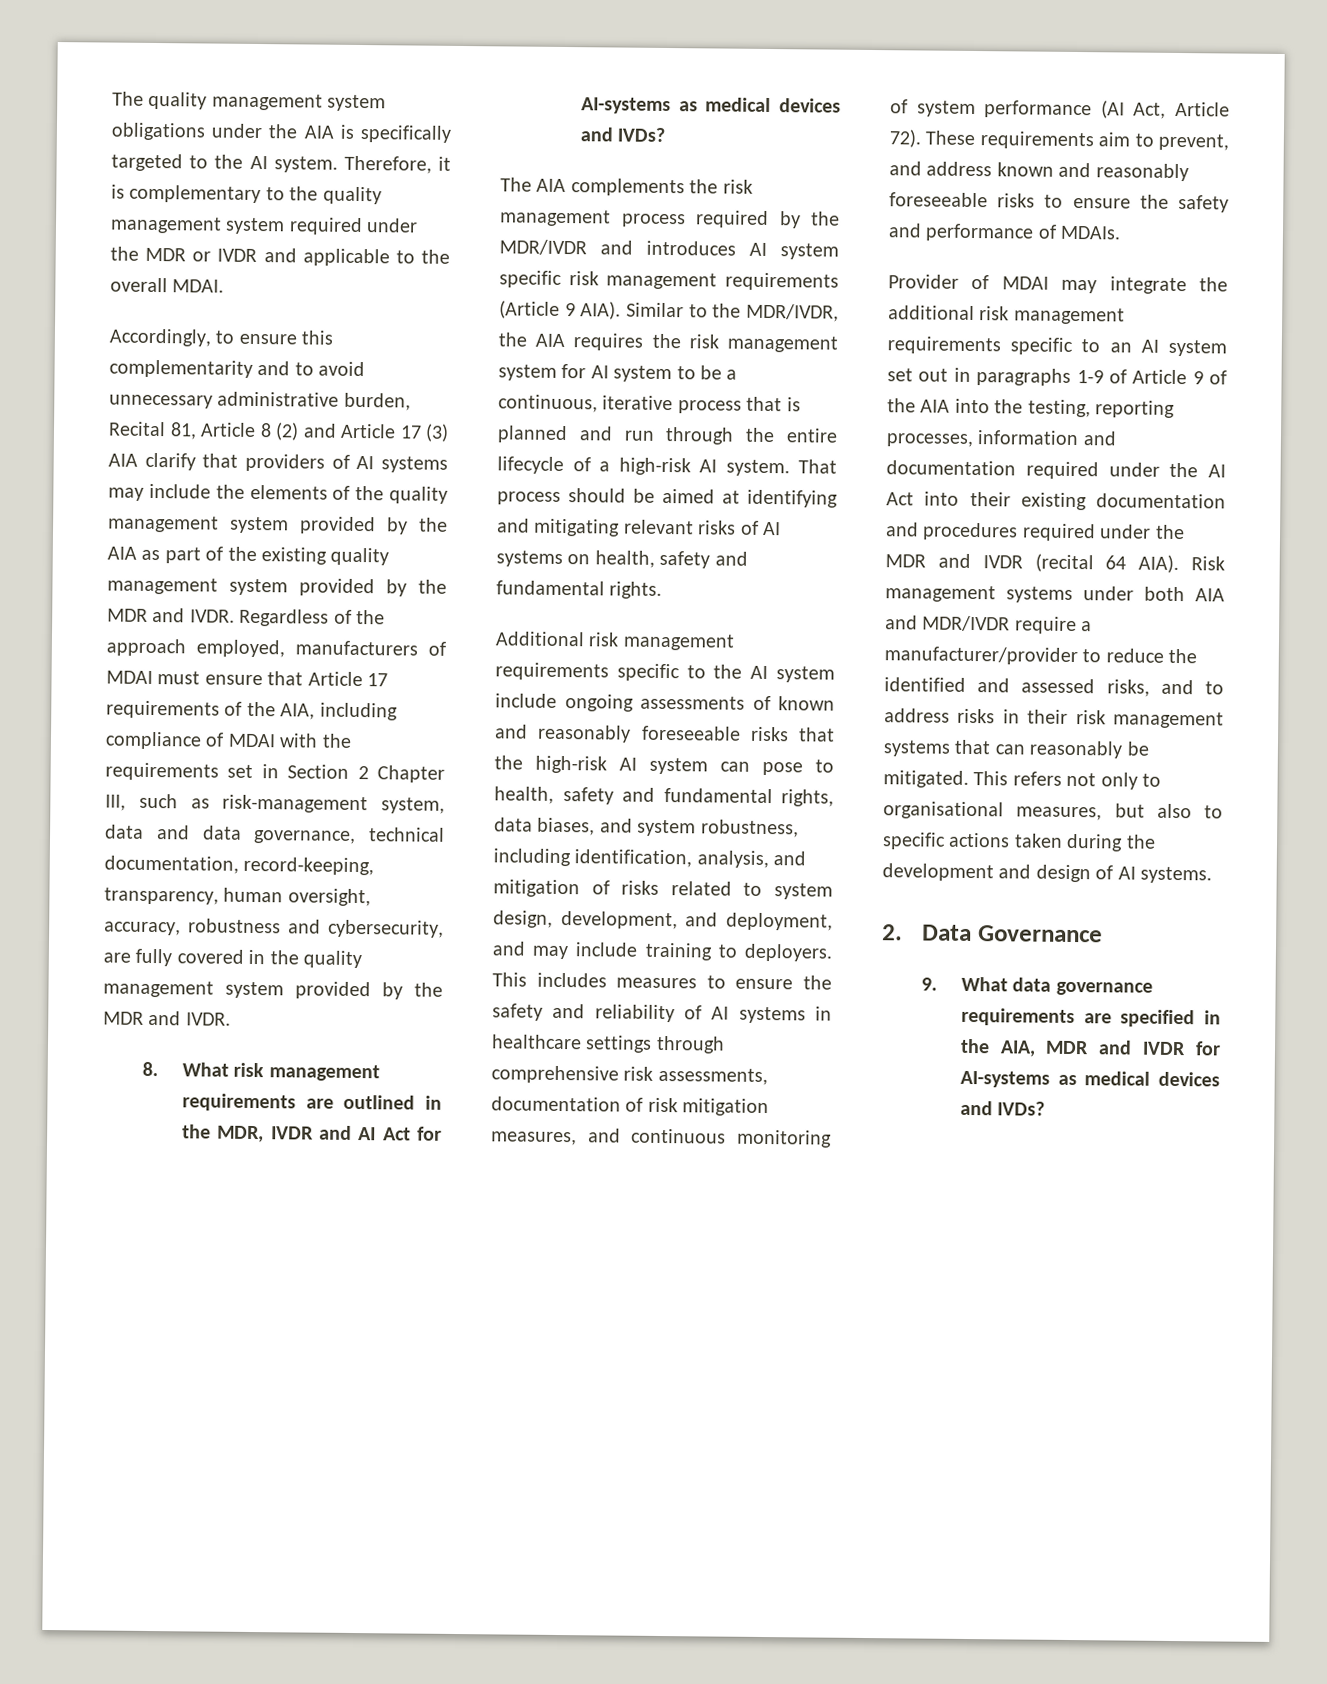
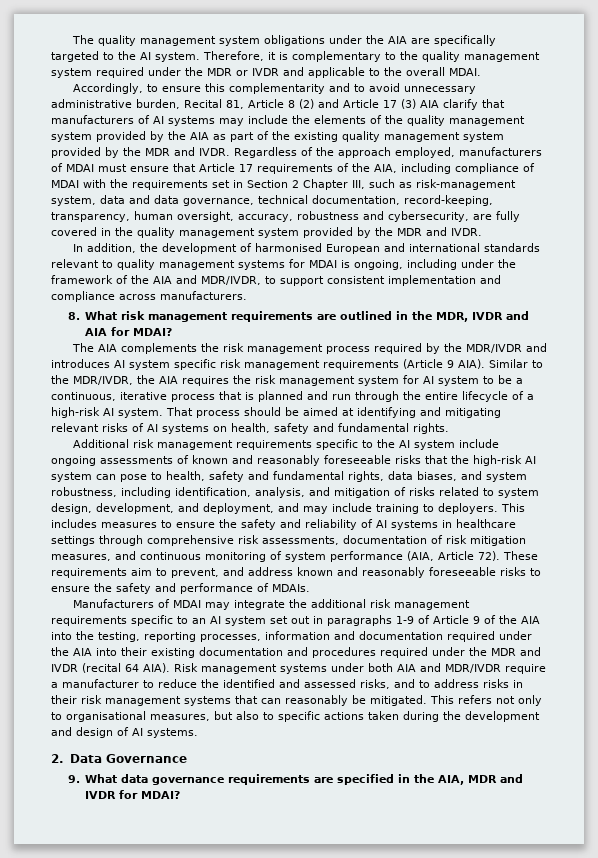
[339,124,354,139] is -> [410,38,430,44] are
[245,453,325,472] providers -> [51,115,134,124] manufacturers
(231, 1019) none -> [72,243,540,254] [51,259,516,270] [51,275,501,286] [51,291,247,302] // In addition, the development of harmonised European and international standards relevant to quality management systems for MDAI is ongoing, including under the framework of the AIA and MDR/IVDR, to support consistent implementation and compliance across manufacturers.
[358,1126,443,1141] [580,97,841,115] [579,127,666,142] AI Act for AI-systems as medical devices and IVDs? -> [85,327,173,336] AIA for MDAI?
[1100,100,1167,119] (AI Act, -> [407,551,434,561] (AIA,
[888,274,959,289] Provider -> [72,599,154,608] Manufacturers
[1208,464,1226,478] [886,492,914,506] AI Act -> [73,648,92,656] AIA
[884,646,1078,666] manufacturer/provider -> [62,679,139,688] manufacturer
[959,1070,1220,1088] [959,1100,1046,1116] AI-systems as medical devices and IVDs? -> [141,791,181,799] MDAI?

